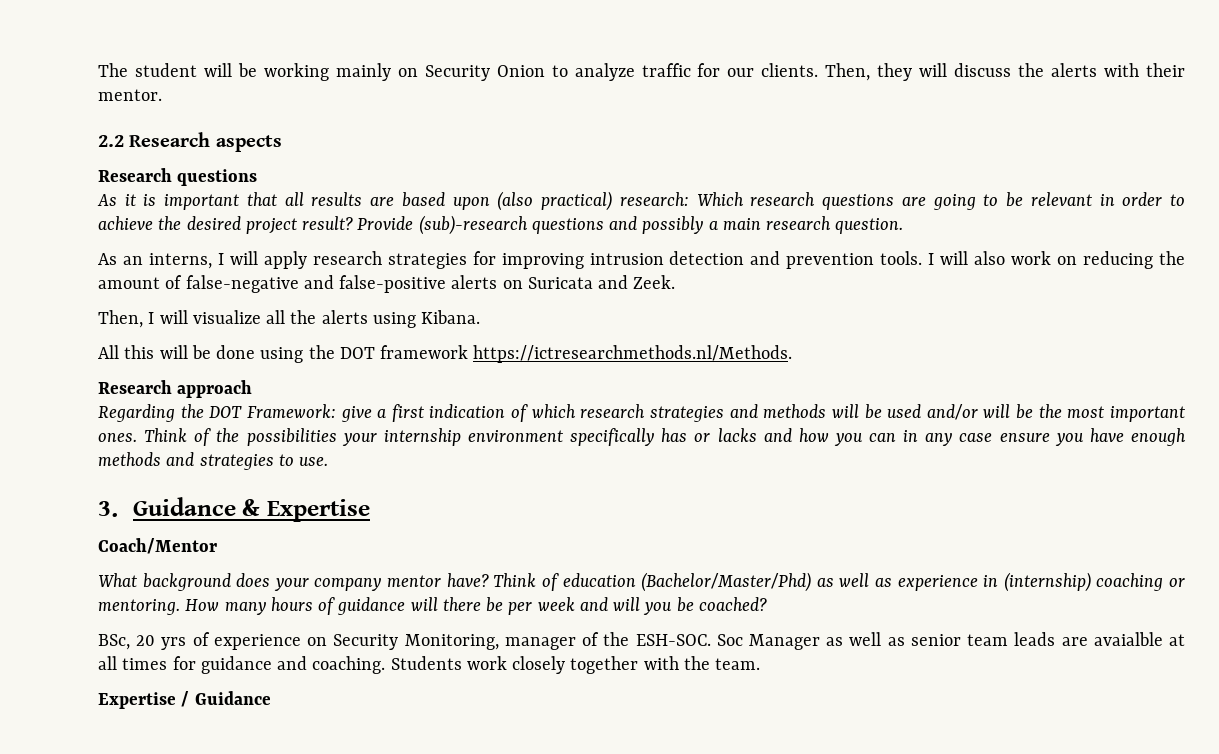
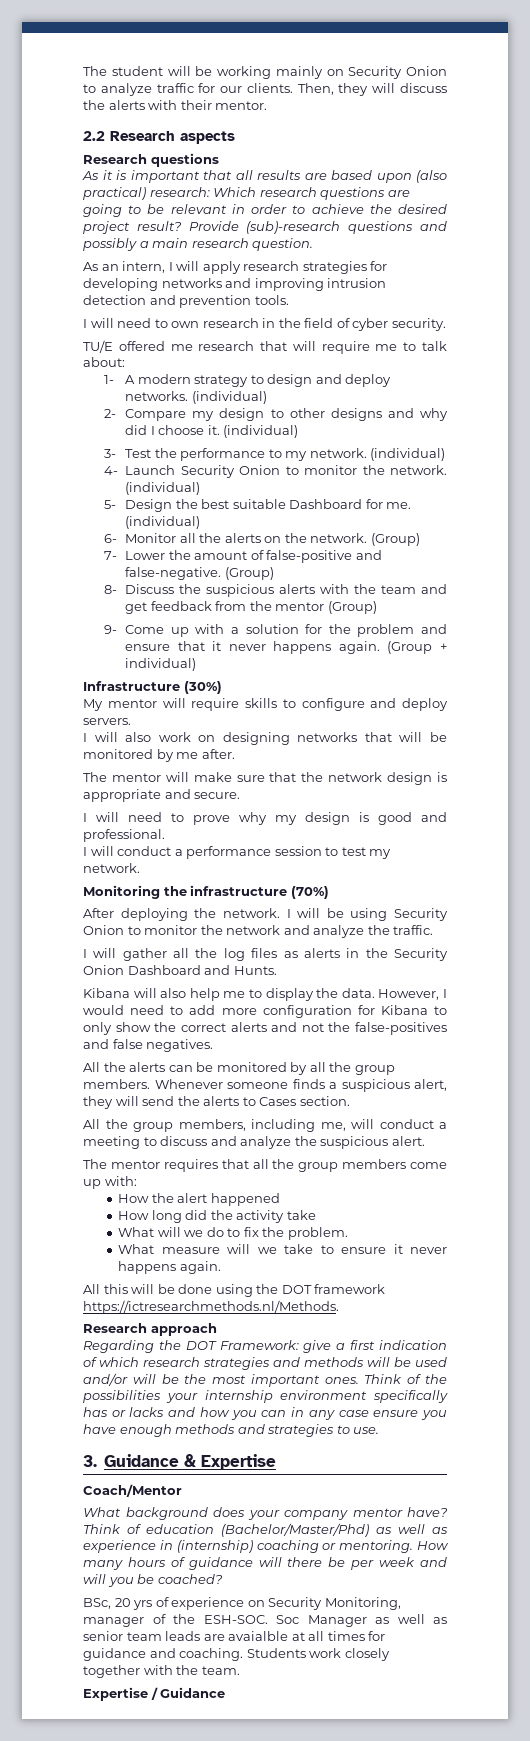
[148,253,212,269] interns, -> [122,261,166,273] intern,
(496, 258) none -> [83,278,252,291] developing networks and
(923, 258) none -> [83,318,446,331] [83,340,447,354] [83,357,125,367] [104,374,392,387] [125,391,267,404] [104,408,448,421] [125,425,299,438] [104,448,446,461] [104,465,447,478] [125,482,201,495] [104,499,412,512] [125,516,201,529] [104,533,420,546] [104,550,382,563] [125,567,274,580] [104,584,447,597] [125,601,377,614] [104,624,448,637] [125,641,447,654] [125,658,197,671] [83,681,222,694] [83,698,448,711] [83,718,131,725] // I will need to own research in the field of cyber security. // TU/E offered me research that will require me to talk about: // 1- A modern strategy to design and deploy networks. (individual) // 2- Compare my design to other designs and why did I choose it. (individual) // 3- Test the performance to my network. (individual) // 4- Launch Security Onion to monitor the network. (individual) // 5- Design the best suitable Dashboard for me. (individual) // 6- Monitor all the alerts on the network. (Group) // 7- Lower the amount of false-positive and false-negative. (Group) // 8- Discuss the suspicious alerts with the team and get feedback from the mentor (Group) // 9- Come up with a solution for the problem and ensure that it never happens again. (Group + individual) // Infrastructure (30%) // My mentor will require skills to configure and deploy servers. //
[1083,251,1186,269] [98,275,676,293] [98,310,481,328] reducing the amount of false-negative and false-positive alerts on Suricata and Zeek. // Then, I will visualize all the alerts using Kibana. -> [222,732,447,745] [83,749,235,762] [83,772,447,785] [83,789,241,802] [83,812,447,825] [83,829,165,842] [83,846,392,859] [83,863,140,873] [83,885,329,899] [83,908,448,921] [83,925,434,938] [83,948,449,961] [83,965,277,975] [83,988,447,1001] [83,1005,447,1018] [83,1022,447,1035] [83,1039,214,1052] [83,1062,395,1075] [83,1079,447,1092] [83,1096,350,1109] [83,1119,447,1132] [83,1136,425,1149] [83,1159,447,1172] [83,1176,137,1189] [118,1193,280,1206] [118,1210,316,1223] [118,1227,348,1240] [118,1244,448,1254] [118,1261,221,1274] designing networks that will be monitored by me after. // The mentor will make sure that the network design is appropriate and secure. // I will need to prove why my design is good and professional. // I will conduct a performance session to test my network. // Monitoring the infrastructure (70%) // After deploying the network. I will be using Security Onion to monitor the network and analyze the traffic. // I will gather all the log files as alerts in the Security Onion Dashboard and Hunts. // Kibana will also help me to display the data. However, I would need to add more configuration for Kibana to only show the correct alerts and not the false-positives and false negatives. // All the alerts can be monitored by all the group members. Whenever someone finds a suspicious alert, they will send the alerts to Cases section. // All the group members, including me, will conduct a meeting to discuss and analyze the suspicious alert. // The mentor requires that all the group members come up with: // How the alert happened // How long did the activity take // What will we do to fix the problem. // What measure will we take to ensure it never happens again.

